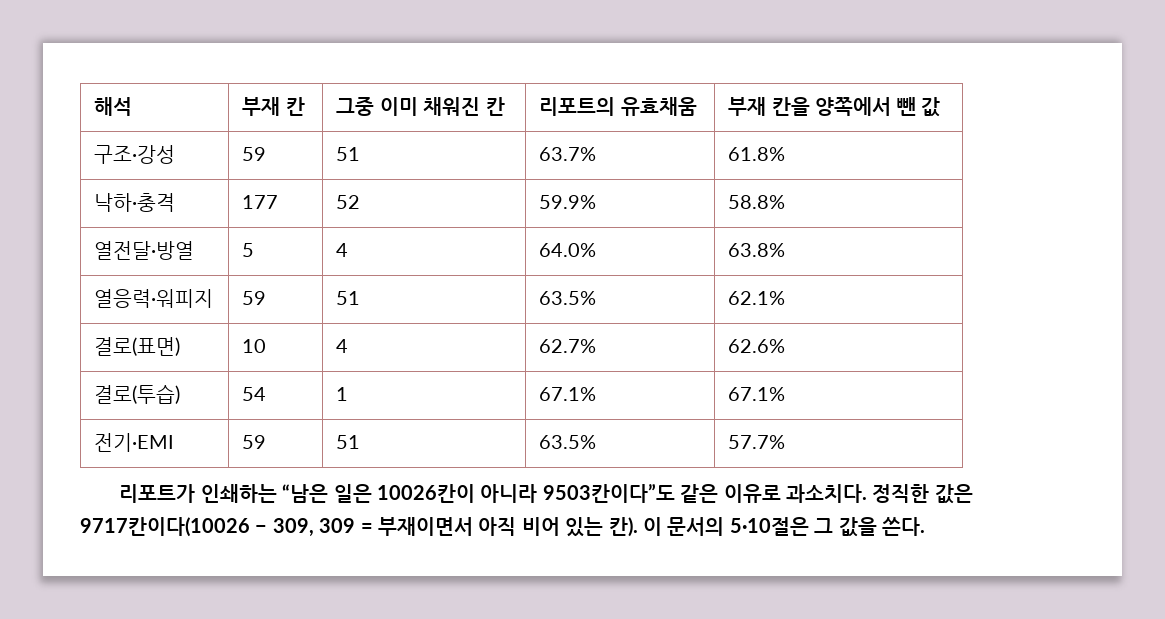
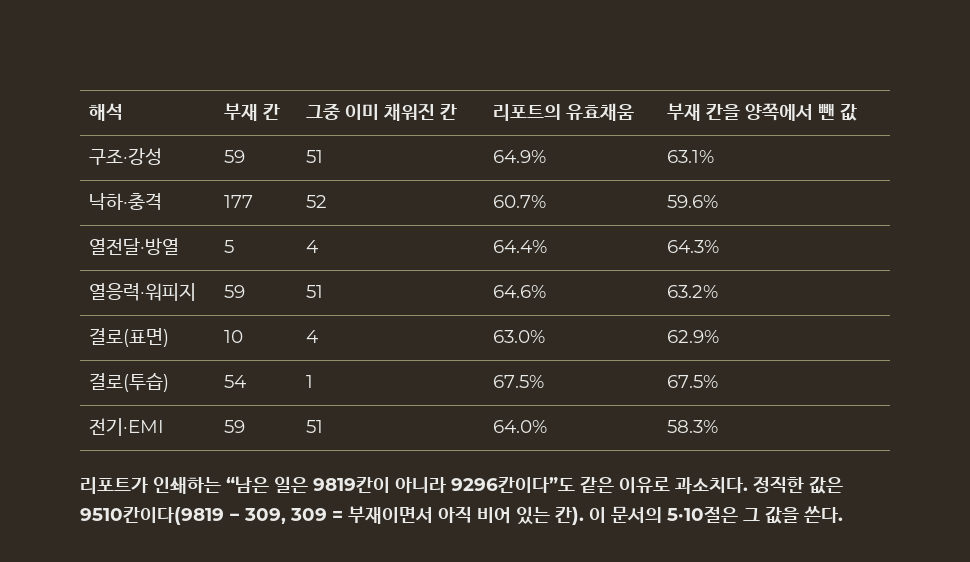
[539,147,597,161] [728,147,786,161] 63.7% | 61.8% -> [492,150,546,163] [666,150,714,163] 64.9% | 63.1%
[539,195,597,209] [728,195,786,209] 59.9% | 58.8% -> [492,195,546,208] [666,195,718,208] 60.7% | 59.6%
[539,243,597,257] [728,243,786,257] 64.0% | 63.8% -> [492,240,547,253] [666,240,719,253] 64.4% | 64.3%
[539,291,597,305] [728,291,786,305] 63.5% | 62.1% -> [492,285,546,298] [666,285,718,298] 64.6% | 63.2%
[539,339,597,353] [728,339,786,353] 62.7% | 62.6% -> [492,330,545,343] [666,330,719,343] 63.0% | 62.9%
[539,387,597,401] [728,387,786,401] 67.1% | 67.1% -> [492,375,544,388] [666,375,718,388] 67.5% | 67.5%
[539,435,597,449] [728,435,786,449] 63.5% | 57.7% -> [492,420,547,433] [666,420,718,433] 64.0% | 58.3%
[377,483,675,503] 10026칸이 아니라 9503칸이다”도 -> [313,476,575,493] 9819칸이 아니라 9296칸이다”도
[80,517,250,537] 9717칸이다(10026 -> [80,506,224,525] 9510칸이다(9819

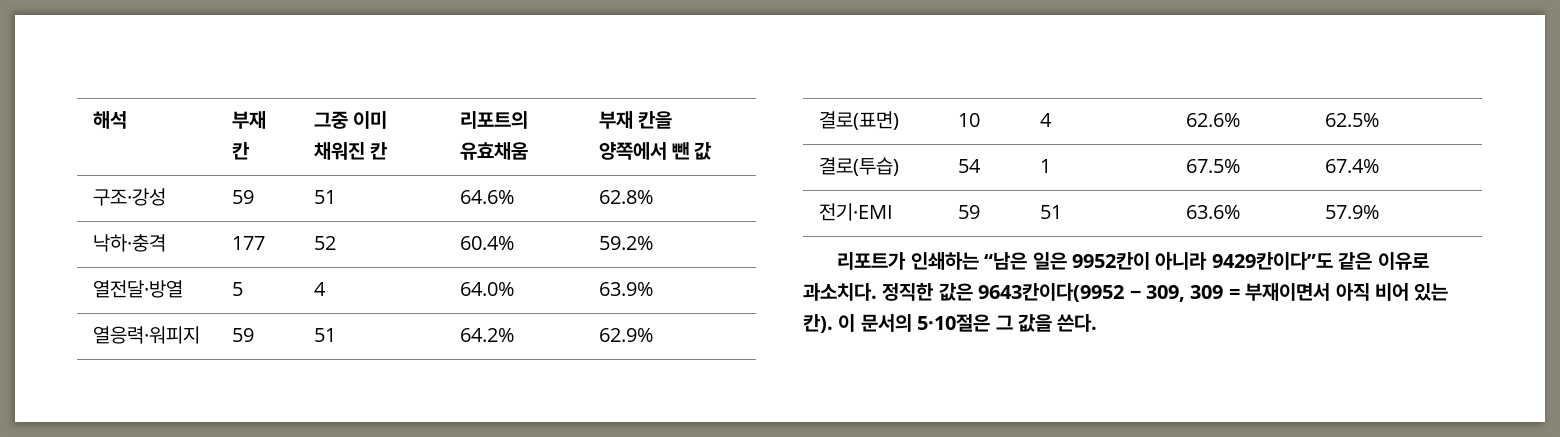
[492,150,546,163] [666,150,714,163] 64.9% | 63.1% -> [459,190,514,204] [598,190,653,204] 64.6% | 62.8%
[492,195,546,208] [666,195,718,208] 60.7% | 59.6% -> [459,236,514,250] [598,236,653,250] 60.4% | 59.2%
[492,240,547,253] [666,240,719,253] 64.4% | 64.3% -> [459,282,514,296] [598,282,653,296] 64.0% | 63.9%
[492,285,546,298] [666,285,718,298] 64.6% | 63.2% -> [459,328,514,342] [598,328,653,342] 64.2% | 62.9%
[492,330,545,343] [666,330,719,343] 63.0% | 62.9% -> [1185,113,1240,127] [1324,113,1379,127] 62.6% | 62.5%
[666,375,718,388] 67.5% -> [1324,159,1379,173] 67.4%
[492,420,547,433] [666,420,718,433] 64.0% | 58.3% -> [1185,205,1240,219] [1324,205,1379,219] 63.6% | 57.9%
[313,476,575,493] 9819칸이 아니라 9296칸이다”도 -> [1072,252,1333,270] 9952칸이 아니라 9429칸이다”도
[80,506,224,525] 9510칸이다(9819 -> [978,283,1125,302] 9643칸이다(9952

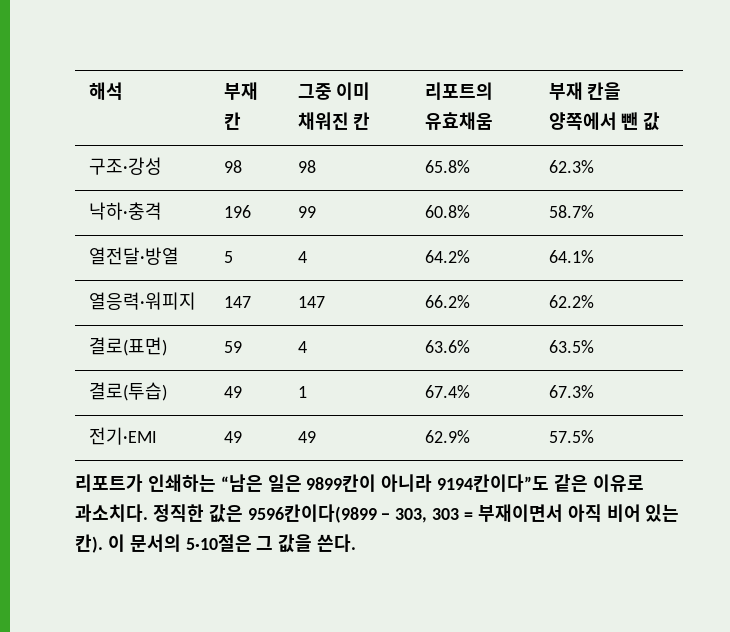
[231,190,254,204] [313,190,336,204] [459,190,514,204] [598,190,653,204] [92,234,166,252] [231,236,265,250] [313,236,336,250] [459,236,514,250] [598,236,653,250] 59 | 51 | 64.6% | 62.8% // 낙하·충격 | 177 | 52 | 60.4% | 59.2% -> [223,160,242,173] [297,160,316,173] [424,160,470,173] [548,160,594,173] [88,202,162,220] [223,205,251,218] [297,206,316,218] [424,205,470,218] [548,205,594,218] 98 | 98 | 65.8% | 62.3% // 낙하·충격 | 196 | 99 | 60.8% | 58.7%
[459,282,514,296] [598,282,653,296] 64.0% | 63.9% -> [424,250,470,263] [548,250,594,263] 64.2% | 64.1%
[231,328,254,342] [313,328,336,342] [459,328,514,342] [598,328,653,342] 59 | 51 | 64.2% | 62.9% -> [223,296,251,308] [297,296,325,308] [424,295,470,308] [548,295,594,308] 147 | 147 | 66.2% | 62.2%
[957,113,980,127] [1039,113,1052,127] [1185,113,1240,127] [1324,113,1379,127] 10 | 4 | 62.6% | 62.5% -> [223,341,242,353] [297,341,307,353] [424,340,470,353] [548,340,594,353] 59 | 4 | 63.6% | 63.5%
[957,159,981,173] [1039,159,1051,173] [1185,159,1240,173] [1324,159,1379,173] 54 | 1 | 67.5% | 67.4% -> [223,386,242,398] [297,386,307,398] [424,385,470,398] [548,385,594,398] 49 | 1 | 67.4% | 67.3%
[957,205,980,219] [1039,205,1062,219] [1185,205,1240,219] [1324,205,1379,219] 59 | 51 | 63.6% | 57.9% -> [223,431,242,443] [297,431,316,443] [424,430,470,443] [548,430,594,443] 49 | 49 | 62.9% | 57.5%
[1072,252,1333,270] 9952칸이 아니라 9429칸이다”도 -> [306,474,550,492] 9899칸이 아니라 9194칸이다”도
[978,283,1224,302] 9643칸이다(9952 − 309, 309 -> [247,504,460,523] 9596칸이다(9899 − 303, 303

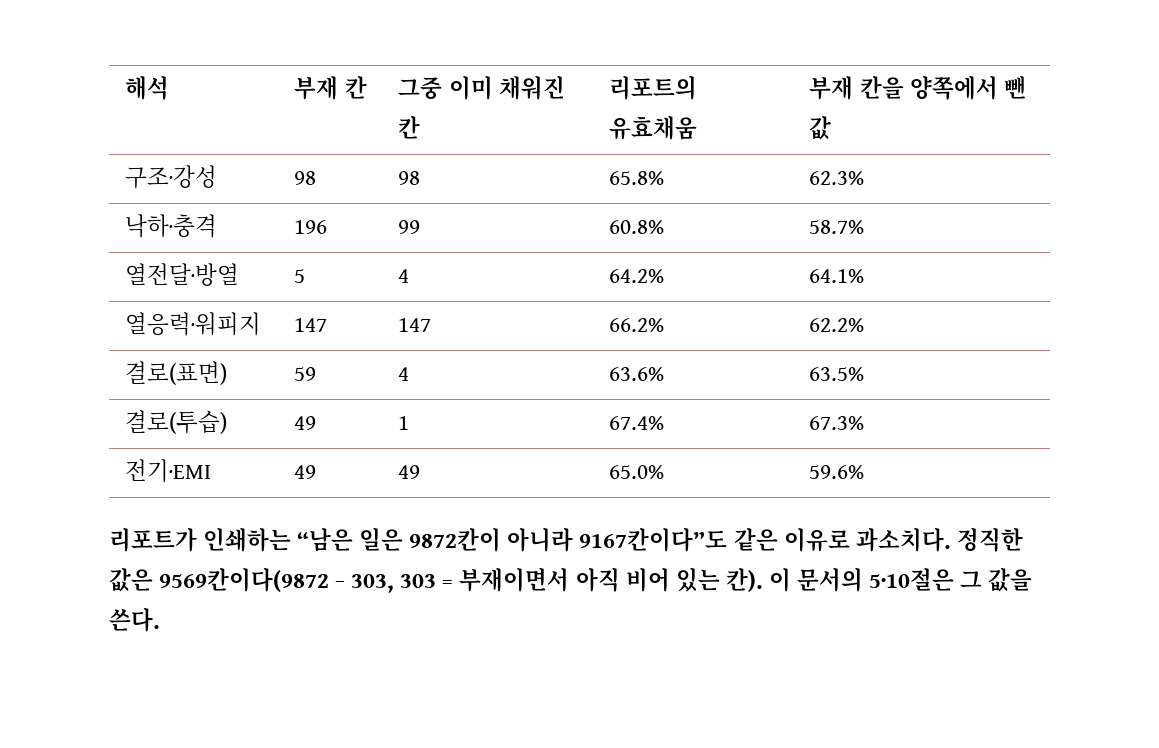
[424,430,470,443] [548,430,594,443] 62.9% | 57.5% -> [609,465,665,479] [809,465,865,479] 65.0% | 59.6%
[306,474,550,492] 9899칸이 아니라 9194칸이다”도 -> [409,528,728,552] 9872칸이 아니라 9167칸이다”도
[247,504,377,523] 9596칸이다(9899 -> [159,568,330,592] 9569칸이다(9872

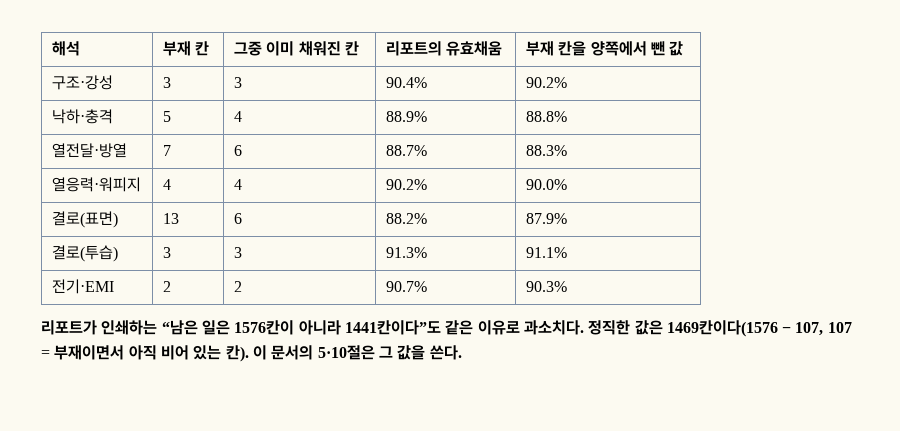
[294,171,317,185] [398,171,421,185] [609,171,665,185] [809,171,865,185] [125,214,218,238] [294,220,328,234] [398,220,421,234] [609,220,665,234] [809,220,865,234] [125,263,240,286] [294,269,306,283] [398,269,410,283] [609,269,665,283] [809,269,865,283] [125,312,262,336] [294,318,328,332] [398,318,432,332] [609,318,665,332] [809,318,865,332] [125,361,228,385] [294,367,317,381] [398,367,410,381] [609,367,665,381] [809,367,865,381] [125,410,228,434] [294,416,317,430] [398,416,410,430] [609,416,665,430] [809,416,865,430] [125,459,212,483] [294,465,317,479] [398,465,421,479] [609,465,665,479] [809,465,865,479] 98 | 98 | 65.8% | 62.3% // 낙하·충격 | 196 | 99 | 60.8% | 58.7% // 열전달·방열 | 5 | 4 | 64.2% | 64.1% // 열응력·워피지 | 147 | 147 | 66.2% | 62.2% // 결로(표면) | 59 | 4 | 63.6% | 63.5% // 결로(투습) | 49 | 1 | 67.4% | 67.3% // 전기·EMI | 49 | 49 | 65.0% | 59.6% -> [162,77,171,88] [233,77,242,88] [385,77,427,88] [525,77,567,88] [51,109,113,124] [162,111,171,122] [233,111,242,122] [385,111,427,122] [525,111,567,122] [51,143,127,158] [162,145,171,156] [233,145,242,156] [385,145,427,156] [525,145,567,156] [51,177,141,192] [162,179,171,190] [233,179,242,190] [385,179,427,190] [525,179,567,190] [51,211,118,228] [162,213,179,224] [233,213,242,224] [385,213,427,224] [525,213,567,224] [51,245,118,262] [162,247,171,258] [233,247,242,258] [385,247,427,258] [525,247,567,258] [51,279,114,294] [162,281,171,292] [233,281,242,292] [385,281,427,292] [525,281,567,292] 3 | 3 | 90.4% | 90.2% // 낙하·충격 | 5 | 4 | 88.9% | 88.8% // 열전달·방열 | 7 | 6 | 88.7% | 88.3% // 열응력·워피지 | 4 | 4 | 90.2% | 90.0% // 결로(표면) | 13 | 6 | 88.2% | 87.9% // 결로(투습) | 3 | 3 | 91.3% | 91.1% // 전기·EMI | 2 | 2 | 90.7% | 90.3%
[409,528,728,552] 9872칸이 아니라 9167칸이다”도 -> [234,320,441,335] 1576칸이 아니라 1441칸이다”도
[159,568,437,593] 9569칸이다(9872 − 303, 303 -> [666,320,852,337] 1469칸이다(1576 − 107, 107

